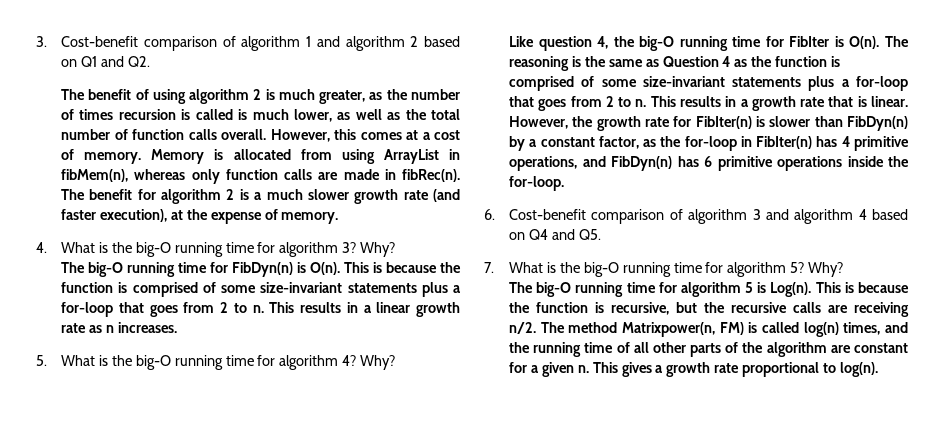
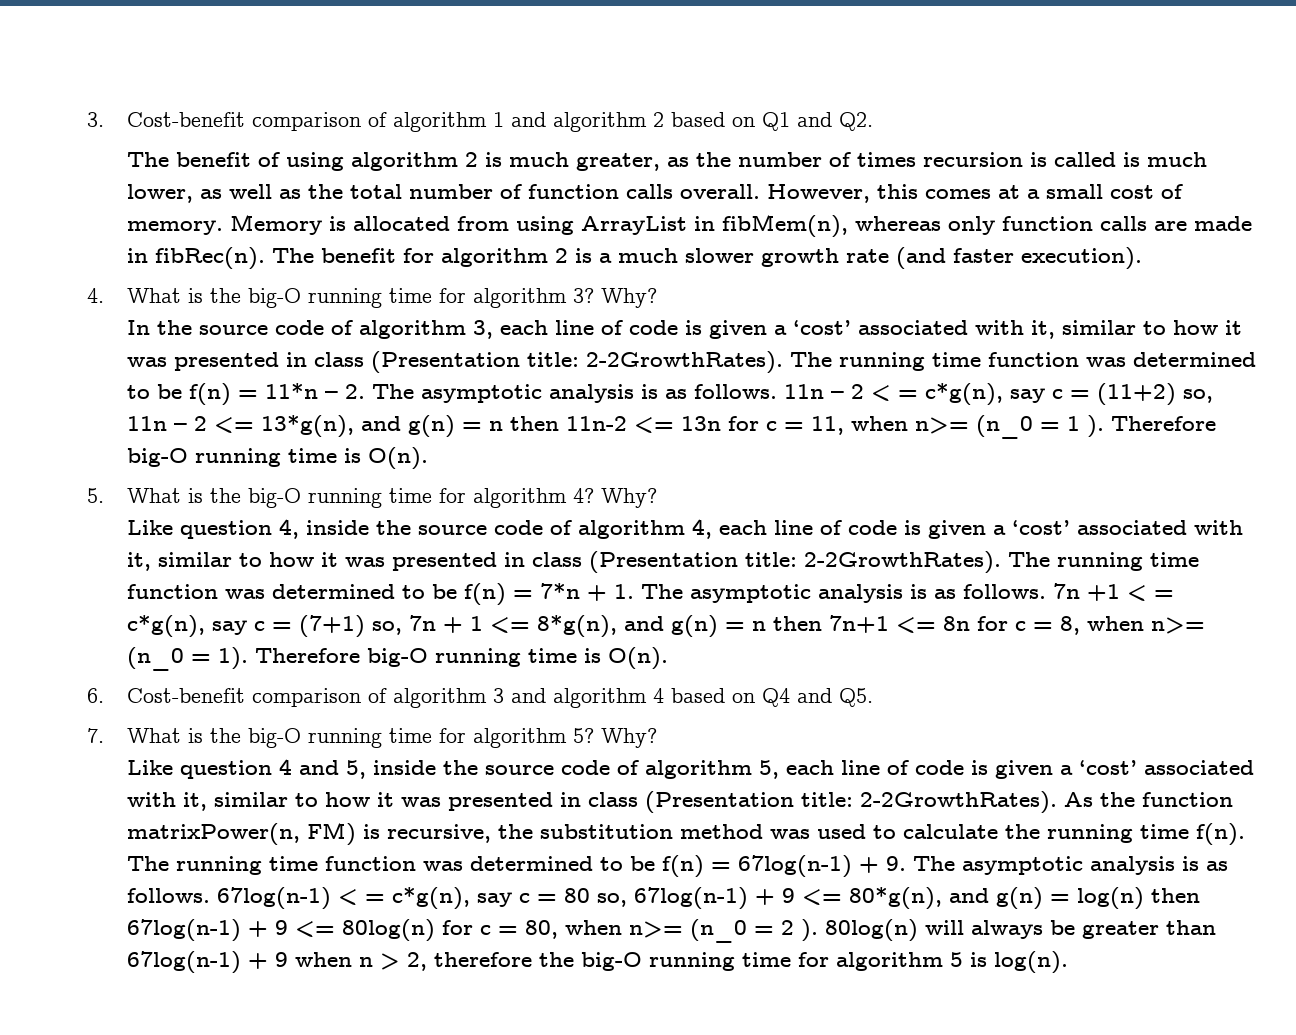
(431, 136) none -> [1046,184,1104,199] small
[99,209,339,224] execution), at the expense of memory. -> [1021,247,1143,270] execution).
[60,262,461,277] [60,282,462,297] [60,302,460,317] [60,322,177,333] The big-O running time for FibDyn(n) is O(n). This is because the function is comprised of some size-invariant statements plus a for-loop that goes from 2 to n. This results in a linear growth rate as n increases. -> [127,320,1243,339] [127,351,1257,374] [127,383,1214,406] [127,415,1217,439] [127,447,429,470] In the source code of algorithm 3, each line of code is given a ‘cost’ associated with it, similar to how it was presented in class (Presentation title: 2-2GrowthRates). The running time function was determined to be f(n) = 11*n – 2. The asymptotic analysis is as follows. 11n – 2 < = c*g(n), say c = (11+2) so, 11n – 2 <= 13*g(n), and g(n) = n then 11n-2 <= 13n for c = 11, when n>= (n_0 = 1 ). Therefore big-O running time is O(n).
[613,36,909,51] [508,56,841,71] [508,76,908,91] [508,96,908,111] [508,116,908,131] [508,136,909,151] [508,156,909,171] [508,176,564,191] the big-O running time for FibIter is O(n). The reasoning is the same as Question 4 as the function is comprised of some size-invariant statements plus a for-loop that goes from 2 to n. This results in a growth rate that is linear. However, the growth rate for FibIter(n) is slower than FibDyn(n) by a constant factor, as the for-loop in FibIter(n) has 4 primitive operations, and FibDyn(n) has 6 primitive operations inside the for-loop. -> [306,519,1244,539] [127,551,1200,574] [127,583,1175,606] [127,615,1206,638] [127,647,669,671] inside the source code of algorithm 4, each line of code is given a ‘cost’ associated with it, similar to how it was presented in class (Presentation title: 2-2GrowthRates). The running time function was determined to be f(n) = 7*n + 1. The asymptotic analysis is as follows. 7n +1 < = c*g(n), say c = (7+1) so, 7n + 1 <= 8*g(n), and g(n) = n then 7n+1 <= 8n for c = 8, when n>= (n_0 = 1). Therefore big-O running time is O(n).
[508,282,533,293] The -> [127,759,1255,779] [127,791,1234,814] [127,822,1246,846] [127,855,1229,878] [127,887,1201,910] [127,919,1217,943] [127,951,575,974] Like question 4 and 5, inside the source code of algorithm 5, each line of code is given a ‘cost’ associated with it, similar to how it was presented in class (Presentation title: 2-2GrowthRates). As the function matrixPower(n, FM) is recursive, the substitution method was used to calculate the running time f(n). The running time function was determined to be f(n) = 67log(n-1) + 9. The asymptotic analysis is as follows. 67log(n-1) < = c*g(n), say c = 80 so, 67log(n-1) + 9 <= 80*g(n), and g(n) = log(n) then 67log(n-1) + 9 <= 80log(n) for c = 80, when n>= (n_0 = 2 ). 80log(n) will always be greater than 67log(n-1) + 9 when n > 2, therefore the
[770,282,909,297] [508,302,909,317] [508,322,908,337] [508,342,908,357] [508,362,837,377] Log(n). This is because the function is recursive, but the recursive calls are receiving n/2. The method Matrixpower(n, FM) is called log(n) times, and the running time of all other parts of the algorithm are constant for a given n. This gives a growth rate proportional to -> (988, 959) none

